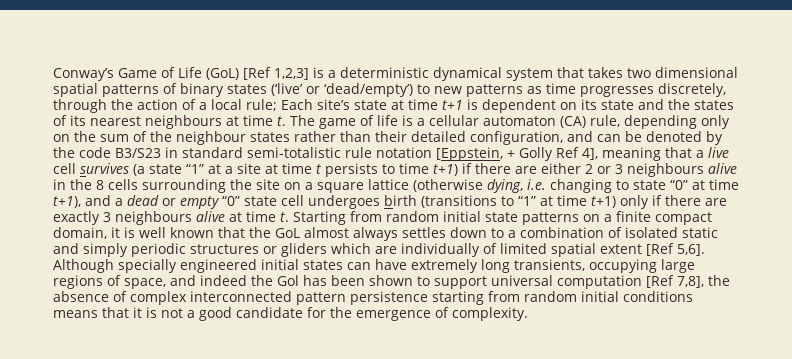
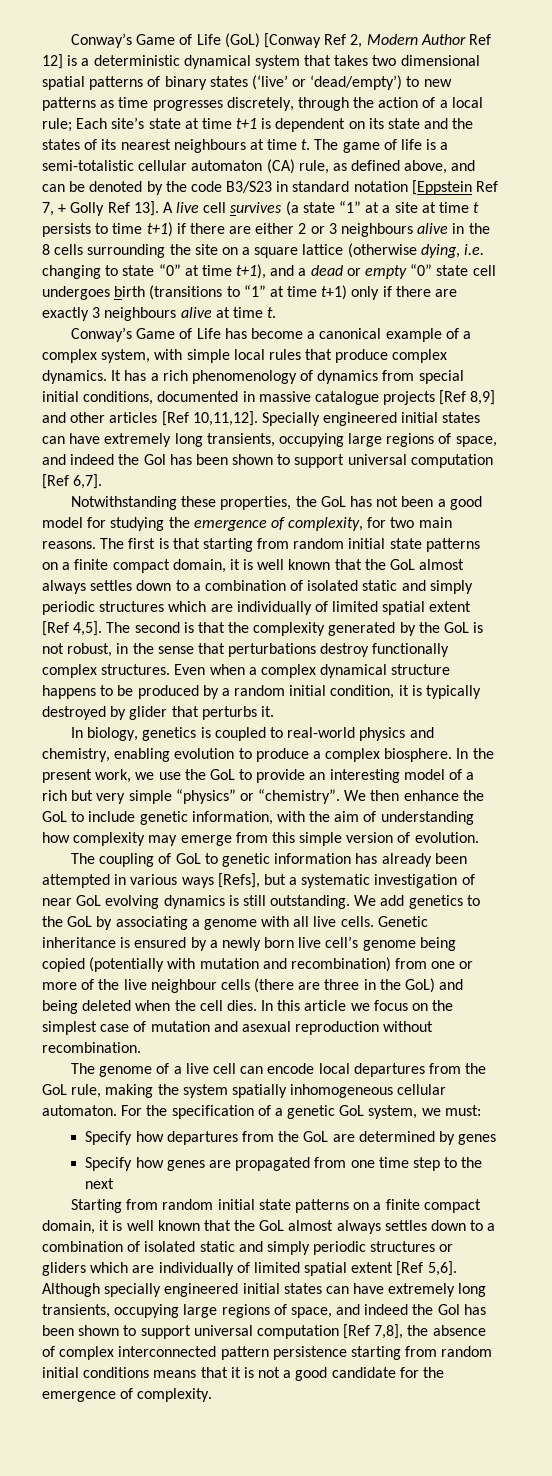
[243,67,309,80] [Ref 1,2,3] -> [263,33,491,48] [42,54,63,69] [Conway Ref 2, Modern Author Ref 12]
(425, 122) none -> [42,160,134,171] semi-totalistic
[624,115,730,129] [53,131,563,145] depending only on the sum of the neighbour states rather than their detailed configuration, -> [332,160,448,174] as defined above,
[247,147,704,161] semi-totalistic rule notation [Eppstein, + Golly Ref 4], meaning that a -> [353,180,499,195] [42,201,173,216] notation [Eppstein Ref 7, + Golly Ref 13]. A
(289, 217) none -> [71,327,471,342] [42,349,448,363] [42,370,464,384] [42,390,496,405] [42,411,481,426] [42,433,497,447] [42,454,493,468] [42,474,103,489] [71,496,482,510] [42,517,452,531] [42,538,480,552] [42,559,465,573] [42,580,473,594] [42,601,472,615] [42,621,484,636] [42,643,450,657] [42,664,451,678] [42,685,482,699] [42,706,274,720] [71,727,434,741] [42,748,494,762] [42,769,475,783] [42,789,484,804] [42,811,474,825] [42,832,479,846] [71,853,467,867] [42,873,475,888] [42,895,480,909] [42,916,428,930] [42,936,456,951] [42,957,474,972] [42,978,464,993] [42,1000,454,1014] [42,1021,434,1035] [42,1042,141,1053] [71,1063,487,1077] [42,1084,447,1098] [42,1105,481,1119] [85,1131,497,1145] [85,1157,483,1171] [85,1178,115,1189] // Conway’s Game of Life has become a canonical example of a complex system, with simple local rules that produce complex dynamics. It has a rich phenomenology of dynamics from special initial conditions, documented in massive catalogue projects [Ref 8,9] and other articles [Ref 10,11,12]. Specially engineered initial states can have extremely long transients, occupying large regions of space, and indeed the Gol has been shown to support universal computation [Ref 6,7]. // Notwithstanding these properties, the GoL has not been a good model for studying the emergence of complexity, for two main reasons. The first is that starting from random initial state patterns on a finite compact domain, it is well known that the GoL almost always settles down to a combination of isolated static and simply periodic structures which are individually of limited spatial extent [Ref 4,5]. The second is that the complexity generated by the GoL is not robust, in the sense that perturbations destroy functionally complex structures. Even when a complex dynamical structure happens to be produced by a random initial condition, it is typically destroyed by glider that perturbs it. // In biology, genetics is coupled to real-world physics and chemistry, enabling evolution to produce a complex biosphere. In the present work, we use the GoL to provide an interesting model of a rich but very simple “physics” or “chemistry”. We then enhance the GoL to include genetic information, with the aim of understanding how complexity may emerge from this simple version of evolution. // The coupling of GoL to genetic information has already been attempted in various ways [Refs], but a systematic investigation of near GoL evolving dynamics is still outstanding. We add genetics to the GoL by associating a genome with all live cells. Genetic inheritance is ensured by a newly born live cell’s genome being copied (potentially with mutation and recombination) from one or more of the live neighbour cells (there are three in the GoL) and being deleted when the cell dies. In this article we focus on the simplest case of mutation and asexual reproduction without recombination. // The genome of a live cell can encode local departures from the GoL rule, making the system spatially inhomogeneous cellular automaton. For the specification of a genetic GoL system, we must: // Specify how departures from the GoL are determined by genes // Specify how genes are propagated from one time step to the next //

